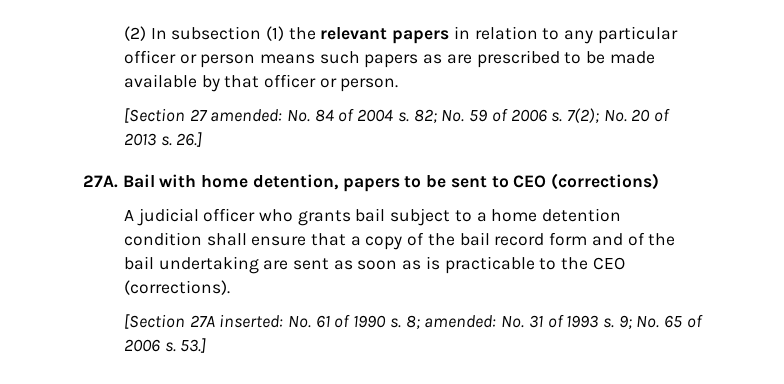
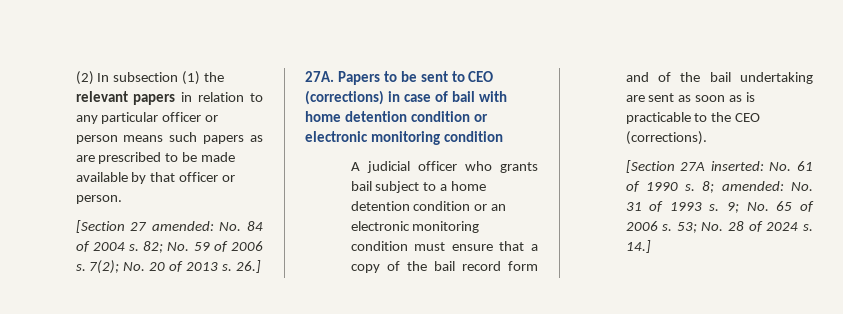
[122,174,400,192] Bail with home detention, papers -> [337,71,380,85] Papers
(659, 181) none -> [387,91,507,102] [305,111,488,122] [305,131,503,145] in case of bail with home detention condition or electronic monitoring condition
[206,233,247,246] shall -> [474,204,507,211] [350,221,480,233] [350,241,446,251] or an electronic monitoring condition must
[180,338,207,353] 53.] -> [676,221,813,233] [625,240,651,253] 53; No. 28 of 2024 s. 14.]

